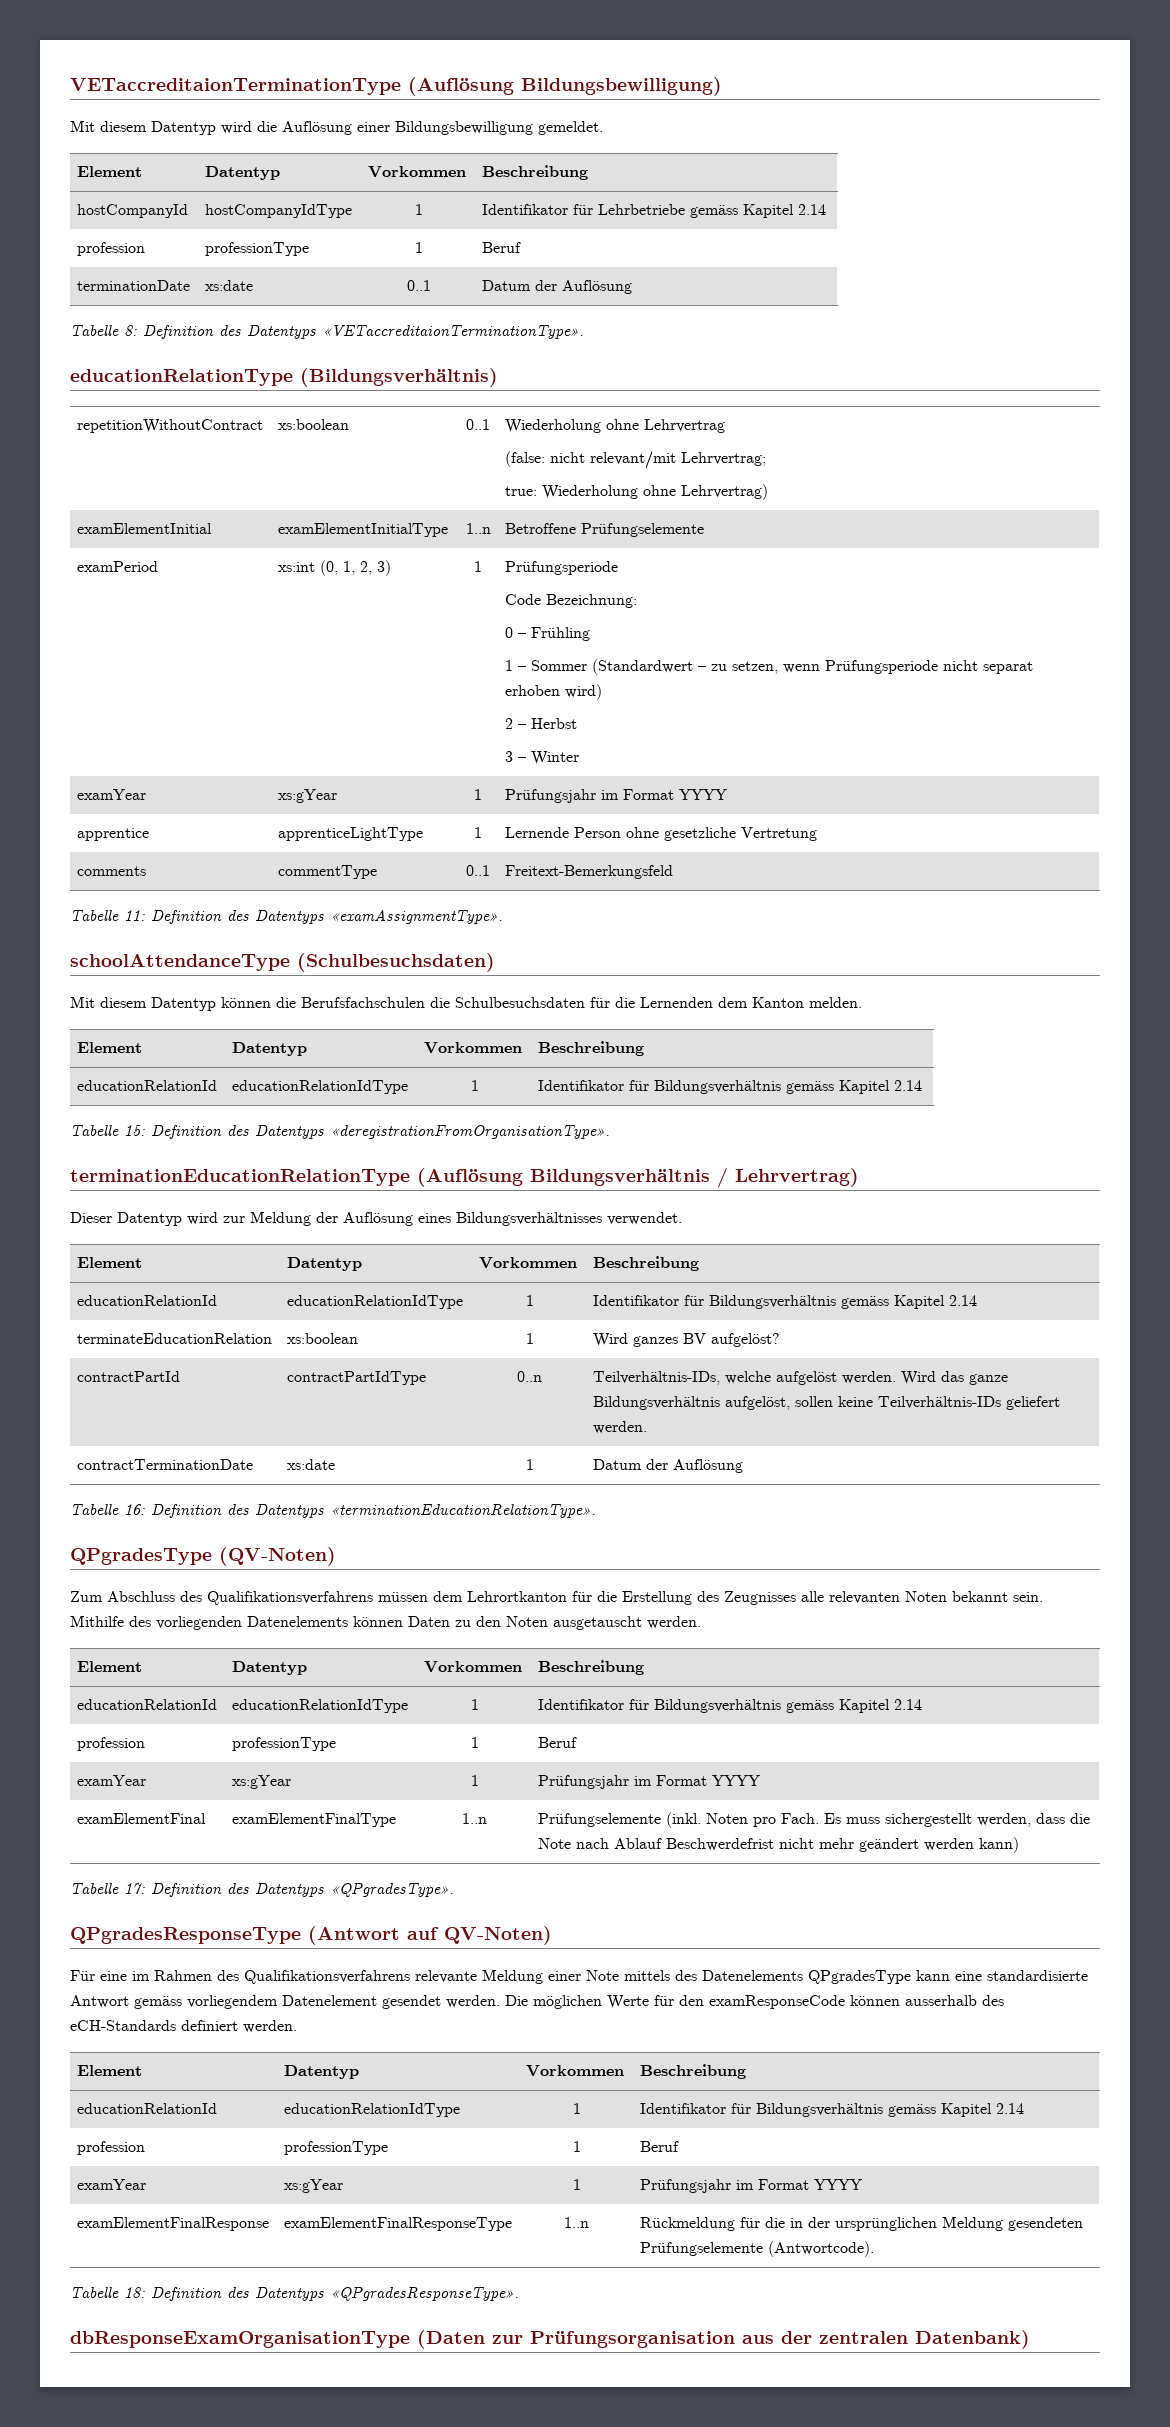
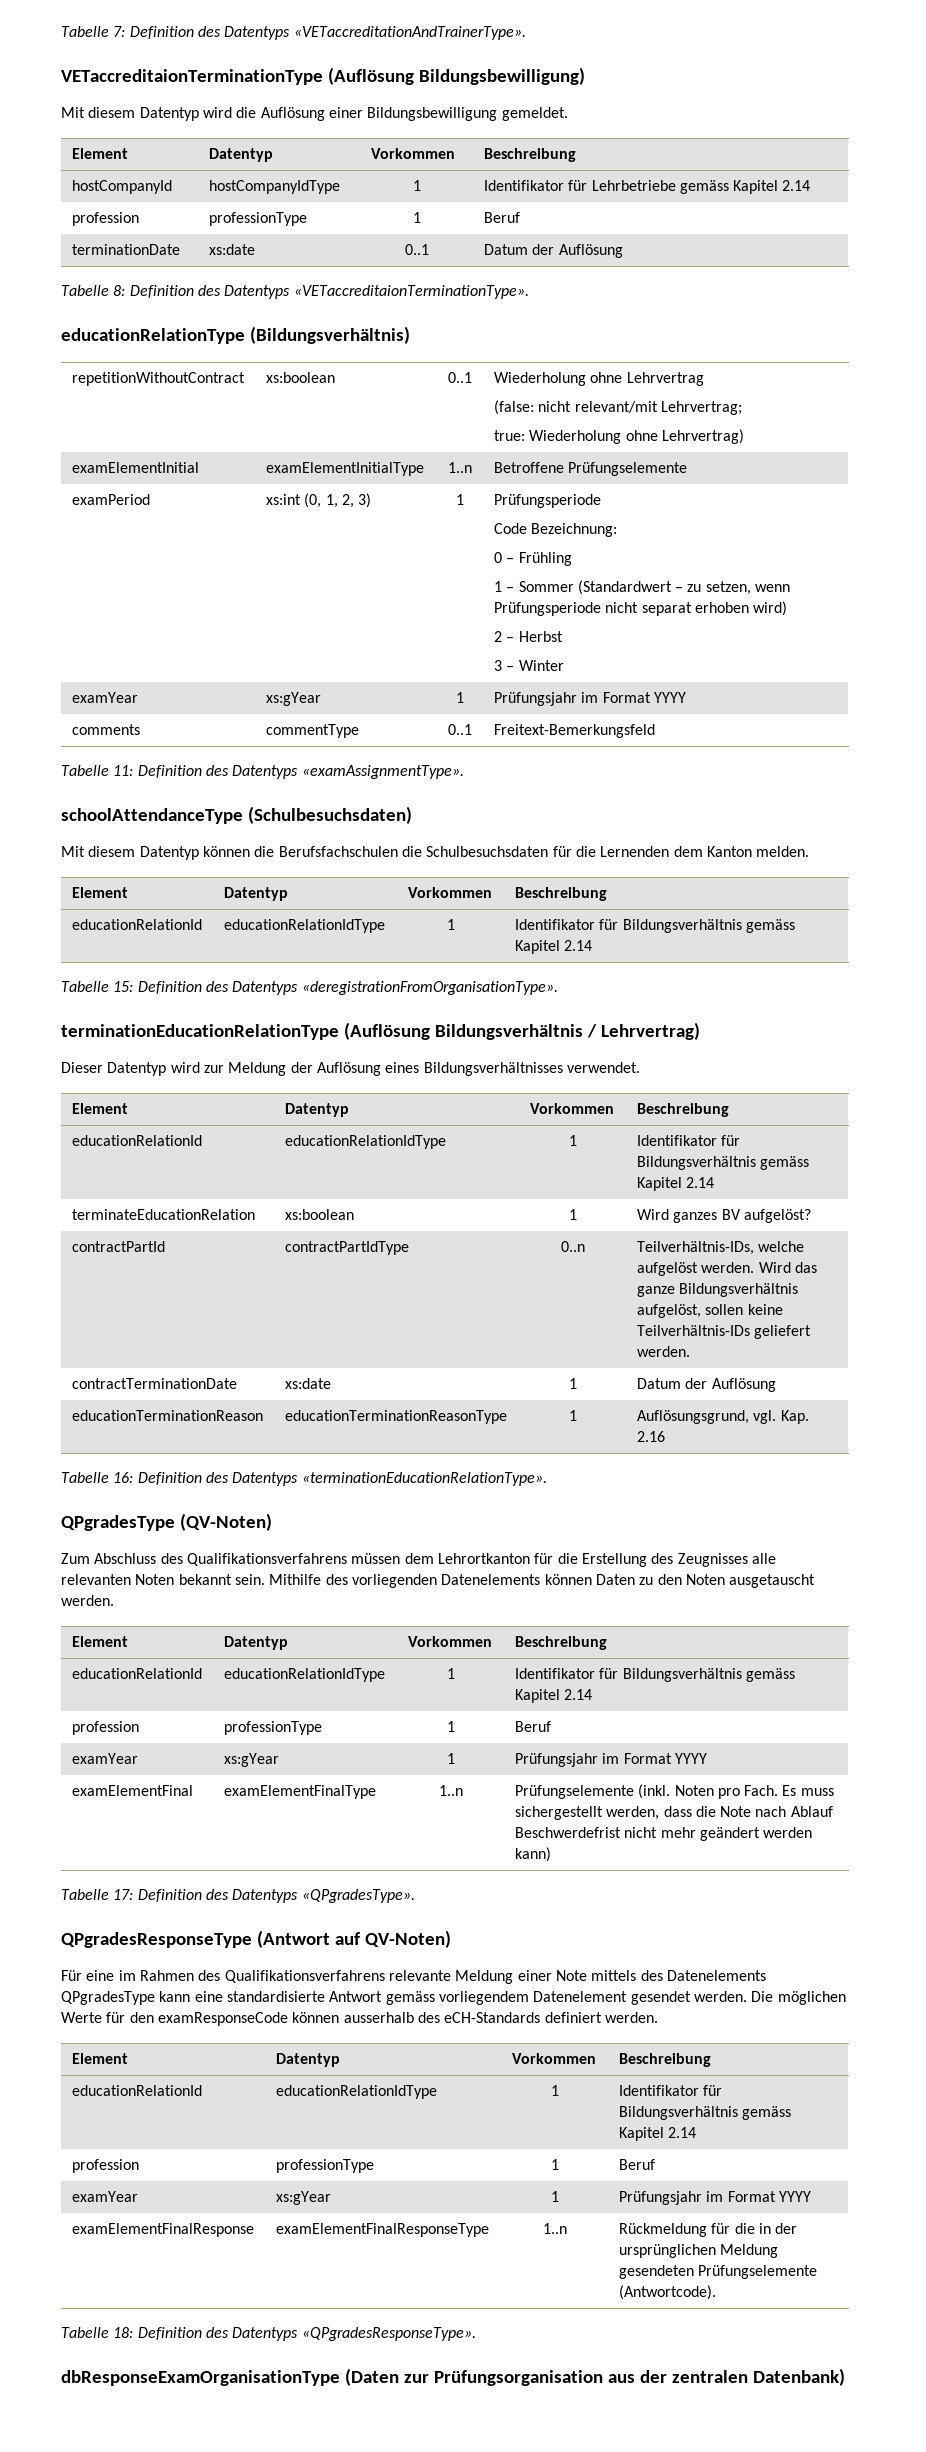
(70, 86) none -> [61,26,526,40] Tabelle 7: Definition des Datentyps «VETaccreditationAndTrainerType». //
[77,828,150,841] [278,827,424,841] [474,827,482,838] [505,827,818,841] // apprentice | apprenticeLightType | 1 | Lernende Person ohne gesetzliche Vertretung -> (686, 697) none
(744, 1466) none -> [71,1410,263,1421] [284,1410,507,1424] [569,1410,577,1421] [636,1410,809,1424] [636,1431,665,1442] // educationTerminationReason | educationTerminationReasonType | 1 | Auflösungsgrund, vgl. Kap. 2.16

